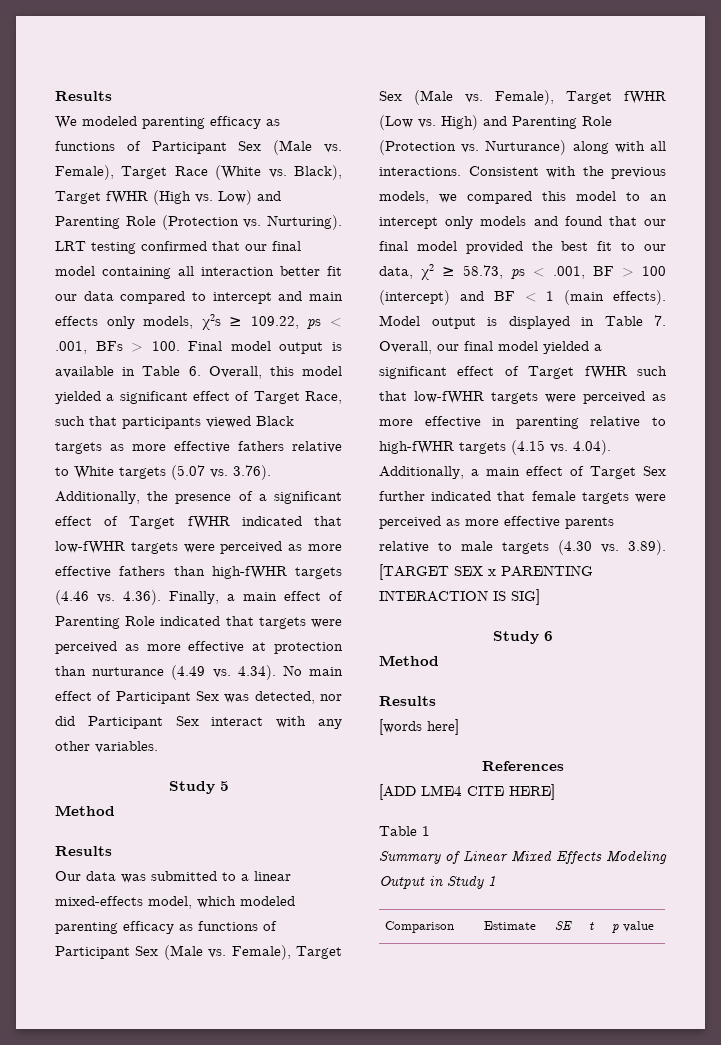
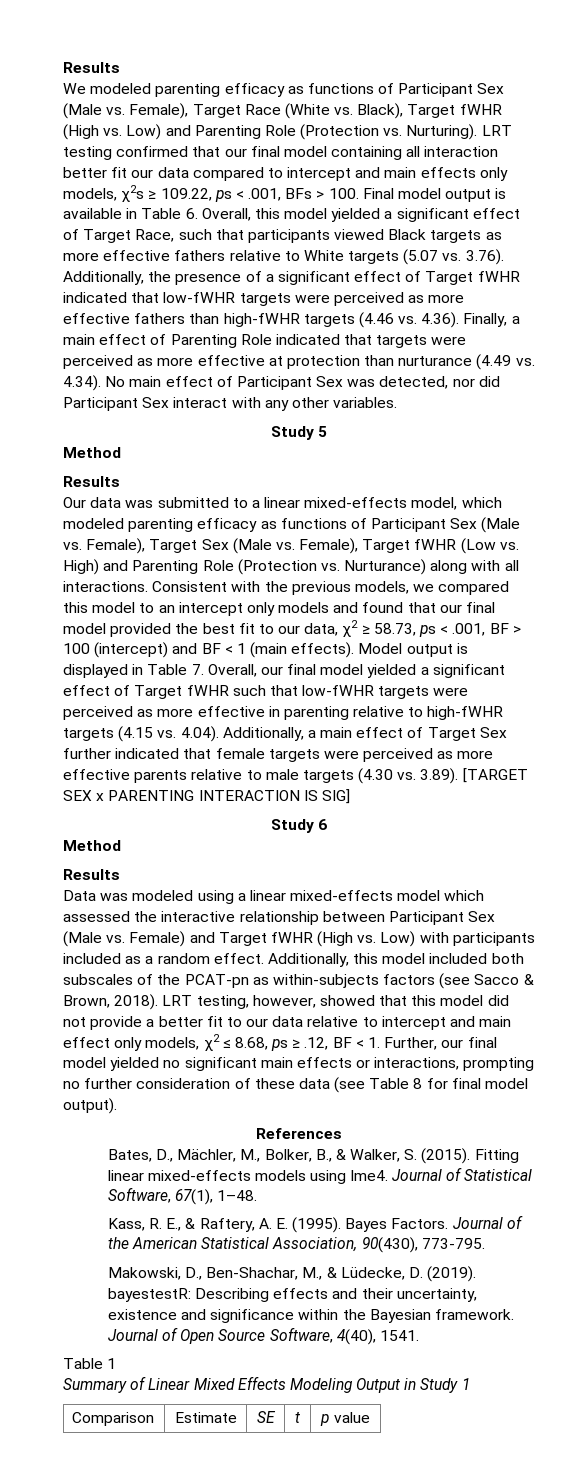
[379,719,459,735] [481,761,564,771] [379,784,555,800] [words here] // References // [ADD LME4 CITE HERE] -> [63,890,485,904] [63,911,496,925] [63,931,535,947] [63,953,524,967] [63,973,534,989] [63,994,509,1010] [63,1016,512,1030] [63,1034,497,1051] [63,1057,535,1071] [63,1077,529,1093] [63,1098,117,1114] [256,1128,342,1139] [107,1148,519,1164] [107,1167,533,1184] [107,1187,258,1205] [107,1215,523,1233] [107,1237,485,1253] [107,1266,477,1282] [107,1288,477,1302] [107,1309,514,1323] [107,1327,419,1345] Data was modeled using a linear mixed-effects model which assessed the interactive relationship between Participant Sex (Male vs. Female) and Target fWHR (High vs. Low) with participants included as a random effect. Additionally, this model included both subscales of the PCAT-pn as within-subjects factors (see Sacco & Brown, 2018). LRT testing, however, showed that this model did not provide a better fit to our data relative to intercept and main effect only models, χ2 ≤ 8.68, ps ≥ .12, BF < 1. Further, our final model yielded no significant main effects or interactions, prompting no further consideration of these data (see Table 8 for final model output). // References // Bates, D., Mächler, M., Bolker, B., & Walker, S. (2015). Fitting linear mixed-effects models using lme4. Journal of Statistical Software, 67(1), 1–48. // Kass, R. E., & Raftery, A. E. (1995). Bayes Factors. Journal of the American Statistical Association, 90(430), 773-795. // Makowski, D., Ben-Shachar, M., & Lüdecke, D. (2019). bayestestR: Describing effects and their uncertainty, existence and significance within the Bayesian framework. Journal of Open Source Software, 4(40), 1541.

